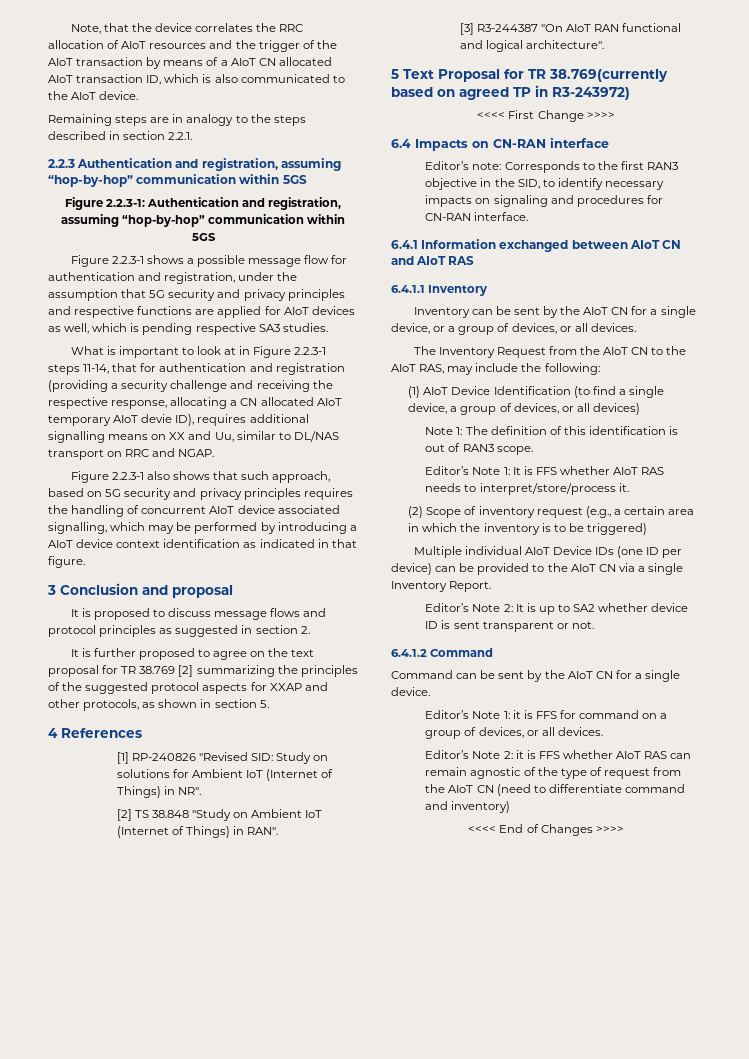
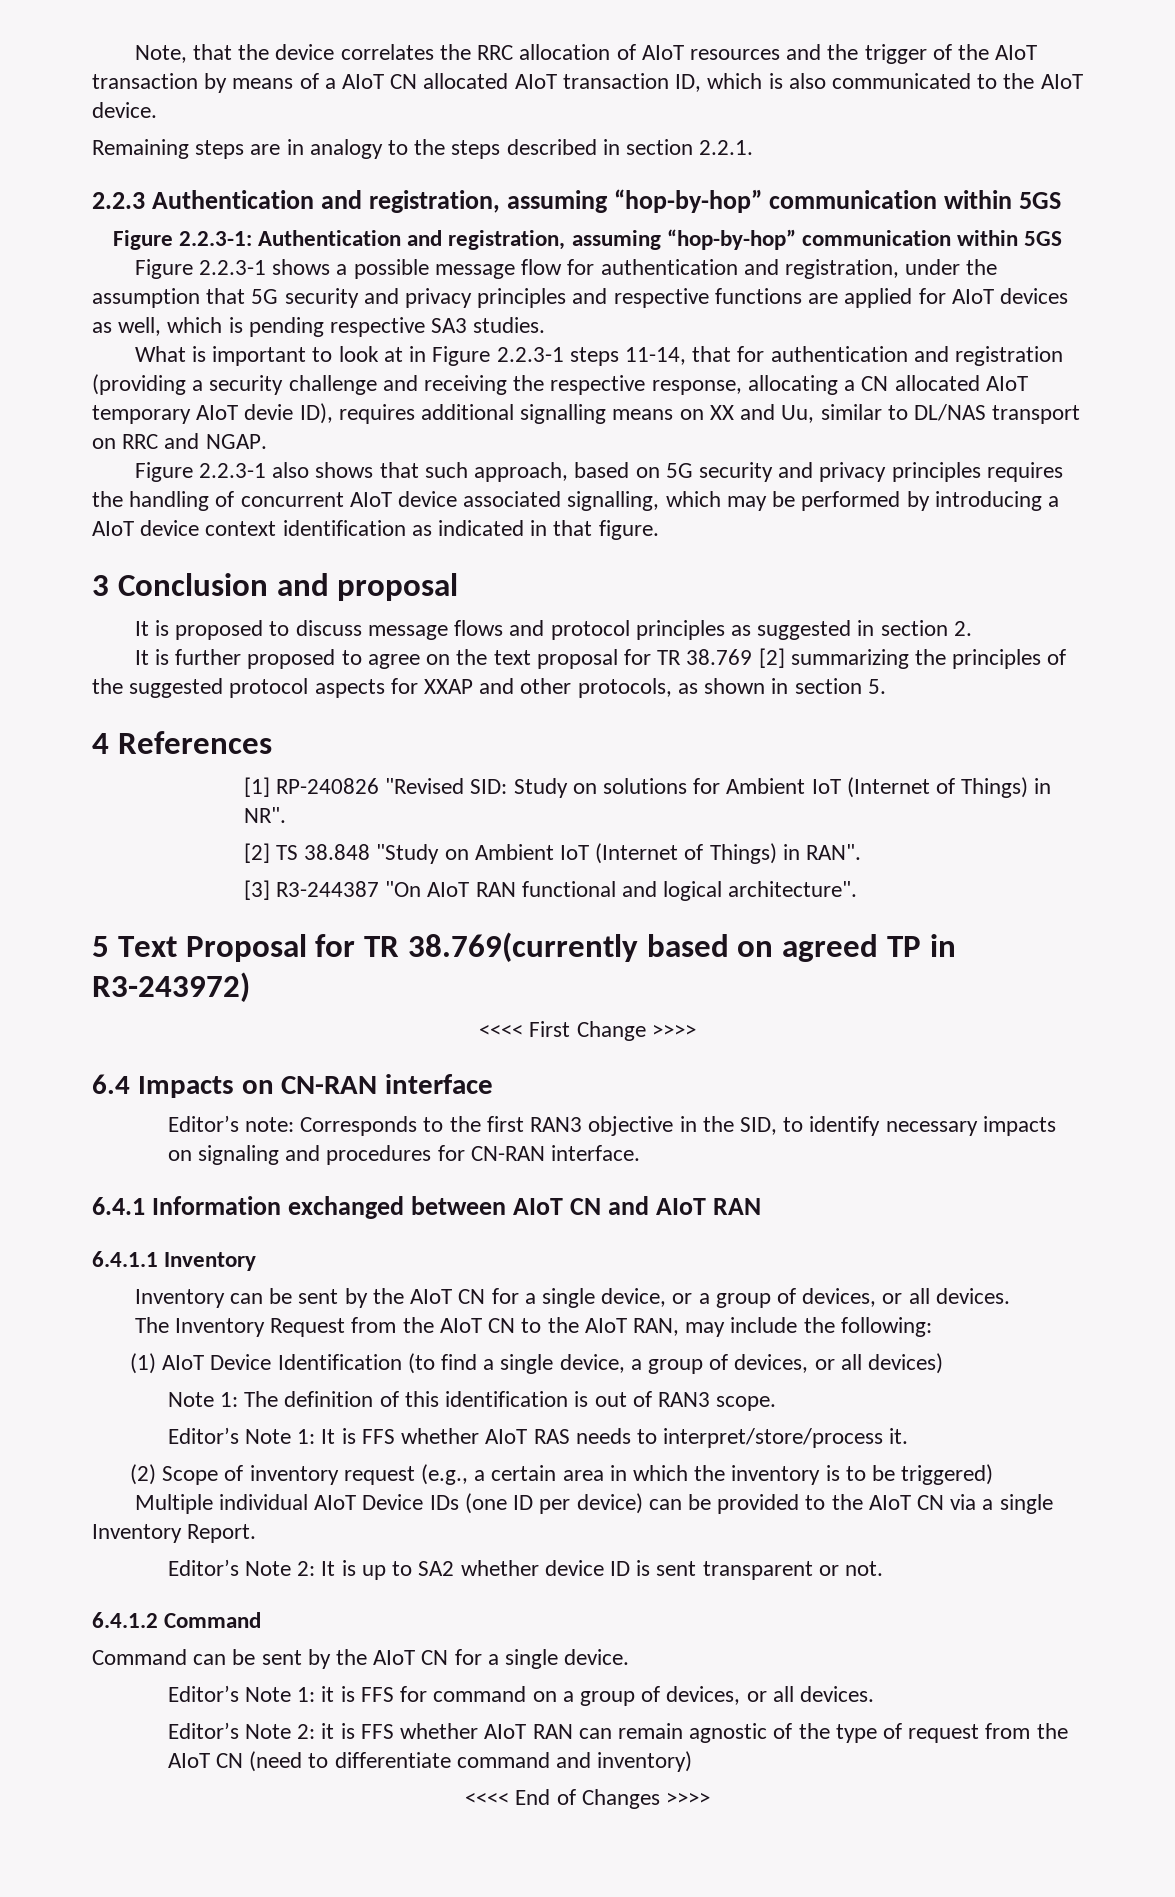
[448,256,475,265] RAS -> [713,1198,762,1215] RAN
[419,364,445,374] RAS, -> [632,1318,679,1336] RAN,
[644,751,668,759] RAS -> [532,1724,573,1739] RAN

